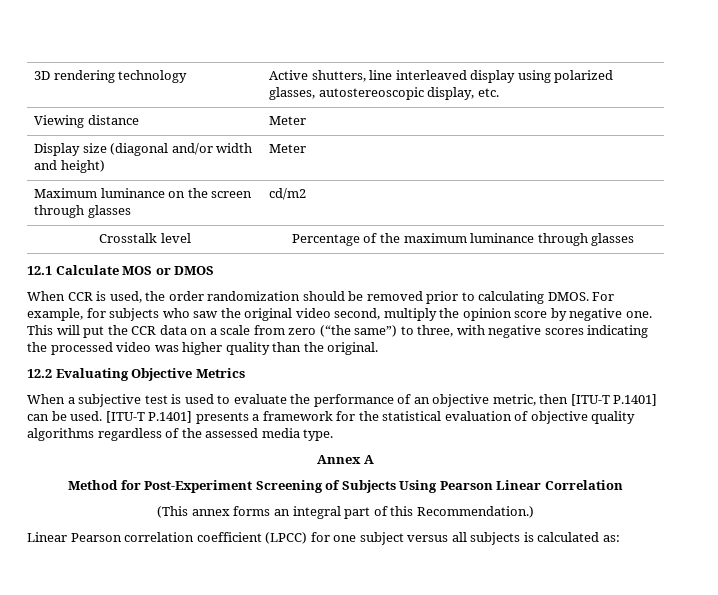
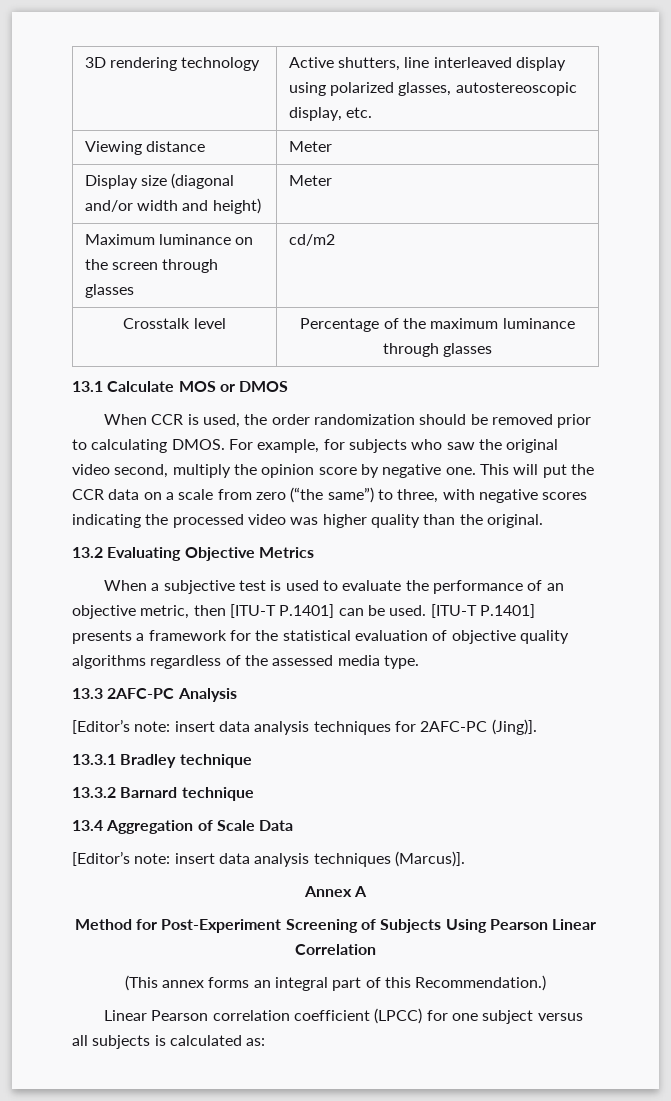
[27,266,52,275] 12.1 -> [72,381,103,392] 13.1
[27,369,52,378] 12.2 -> [72,547,103,558] 13.2
(334, 435) none -> [72,688,237,702] [72,719,537,735] [72,754,252,768] [72,787,254,801] [72,820,294,834] [72,851,465,867] // 13.3 2AFC-PC Analysis // [Editor’s note: insert data analysis techniques for 2AFC-PC (Jing)]. // 13.3.1 Bradley technique // 13.3.2 Barnard technique // 13.4 Aggregation of Scale Data // [Editor’s note: insert data analysis techniques (Marcus)].

